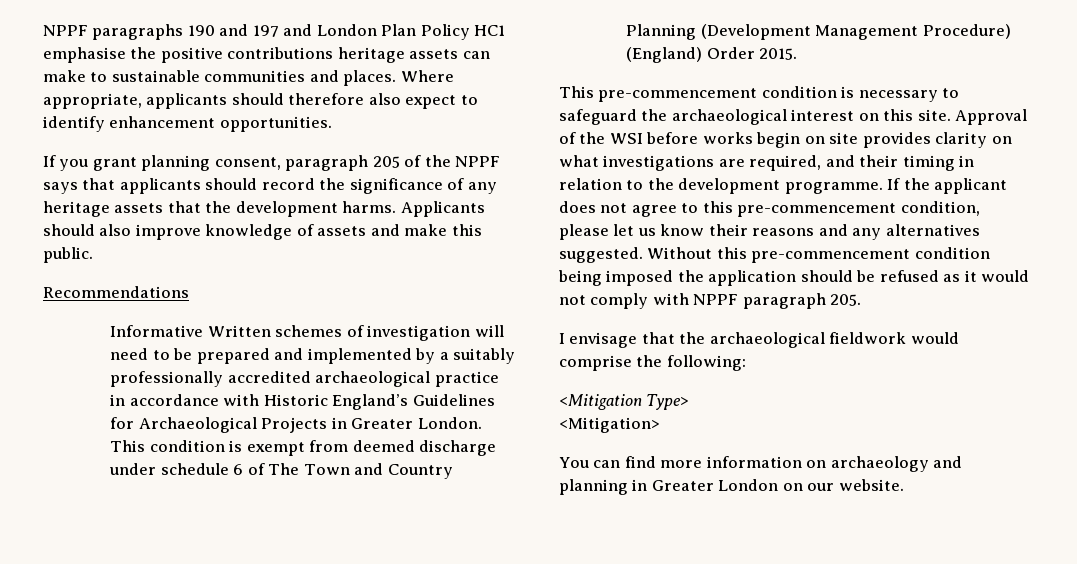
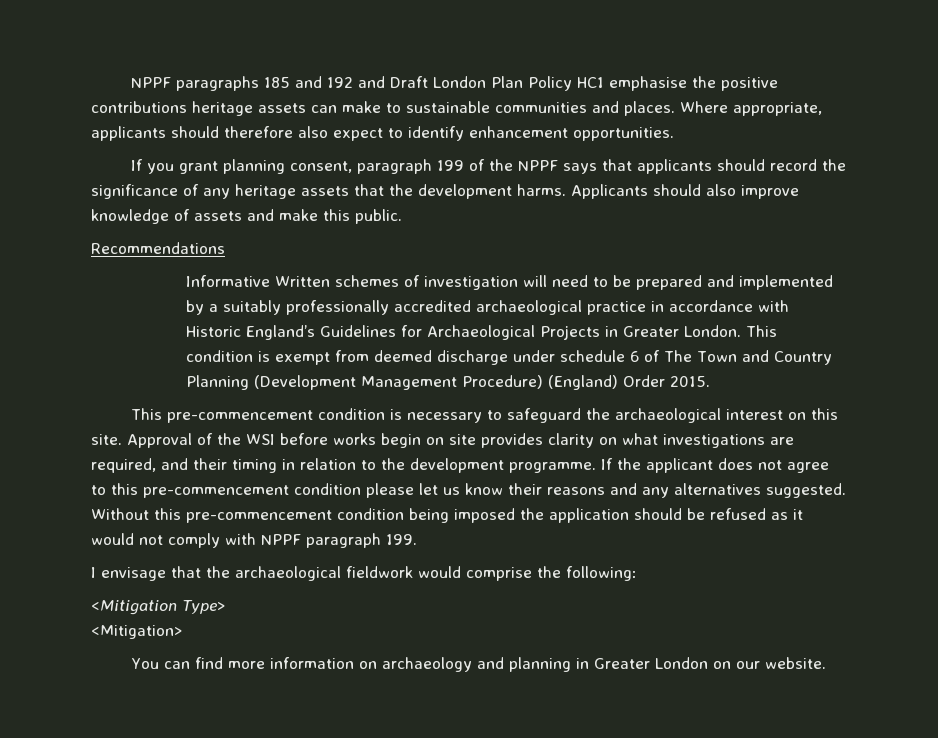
[187,24,313,37] 190 and 197 and -> [263,76,428,88] 185 and 192 and Draft
[372,156,400,168] 205 -> [436,160,464,171] 199
[900,201,980,216] condition, -> [294,483,361,495] condition
[830,294,862,306] 205. -> [386,534,417,545] 199.

